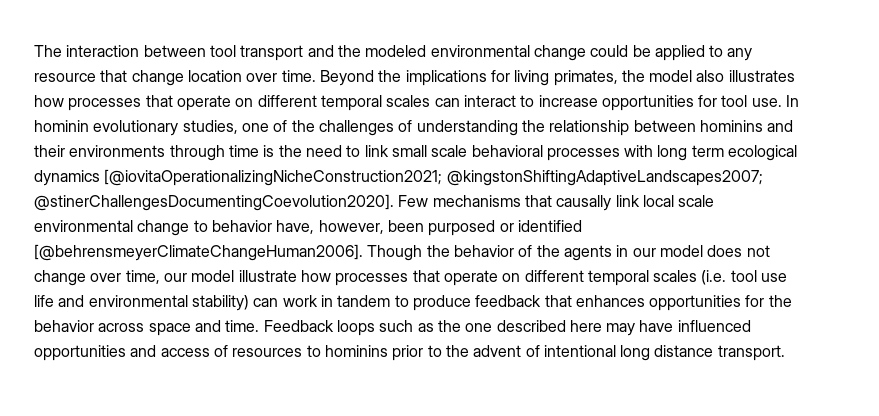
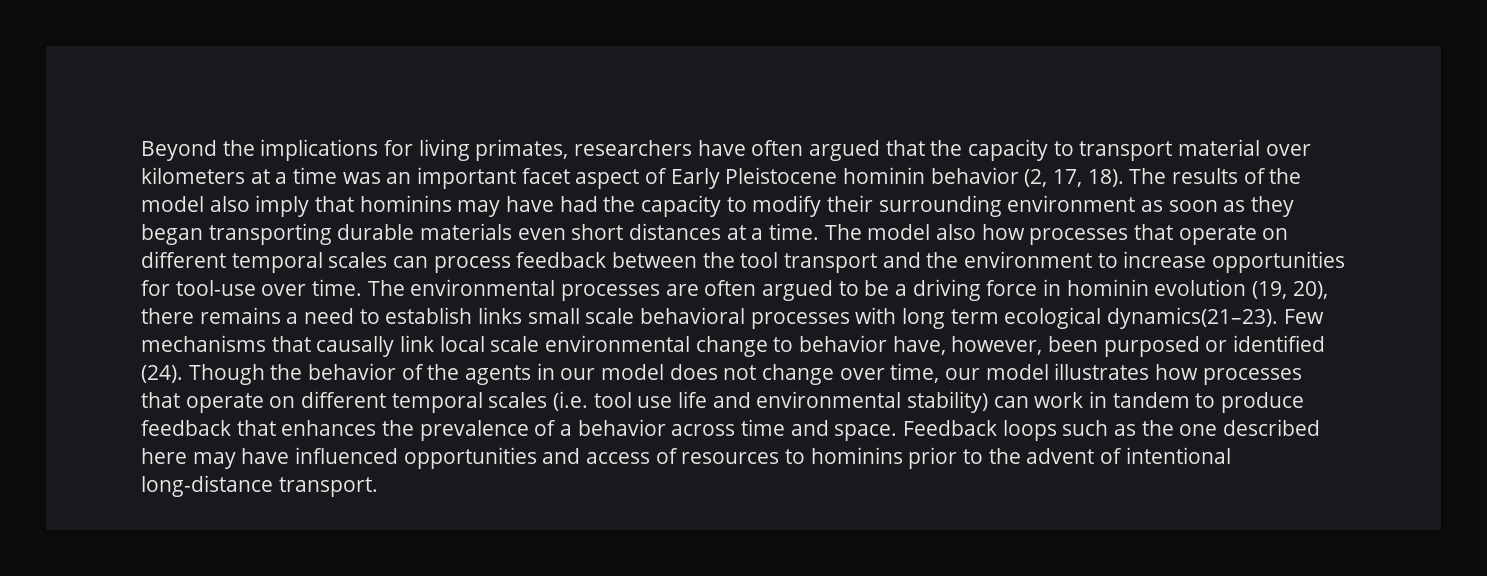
[34,45,753,61] [34,70,316,86] The interaction between tool transport and the modeled environmental change could be applied to any resource that change location over time. -> (141, 150) none
[621,70,795,82] the model also illustrates -> [574,139,1311,161] [141,167,1302,189] [141,195,1295,217] [141,223,977,245] researchers have often argued that the capacity to transport material over kilometers at a time was an important facet aspect of Early Pleistocene hominin behavior (2, 17, 18). The results of the model also imply that hominins may have had the capacity to modify their surrounding environment as soon as they began transporting durable materials even short distances at a time. The model also
[463,95,800,111] [34,120,794,136] [34,145,389,161] interact to increase opportunities for tool use. In hominin evolutionary studies, one of the challenges of understanding the relationship between hominins and their environments through time is the need to link -> [433,251,1346,273] [141,279,1328,301] [141,307,523,324] process feedback between the tool transport and the environment to increase opportunities for tool-use over time. The environmental processes are often argued to be a driving force in hominin evolution (19, 20), there remains a need to establish links
[34,169,763,186] [34,194,394,211] dynamics [@iovitaOperationalizingNicheConstruction2021; @kingstonShiftingAdaptiveLandscapes2007; @stinerChallengesDocumentingCoevolution2020]. -> [1107,307,1279,329] dynamics(21–23).
[34,244,363,261] [@behrensmeyerClimateChangeHuman2006]. -> [141,365,183,383] (24).
[238,270,297,282] illustrate -> [1054,363,1150,380] illustrates
[649,295,792,311] [34,320,260,336] opportunities for the behavior across space and time. -> [382,419,898,441] the prevalence of a behavior across time and space.
[620,345,714,361] long distance -> [141,475,273,497] long-distance

